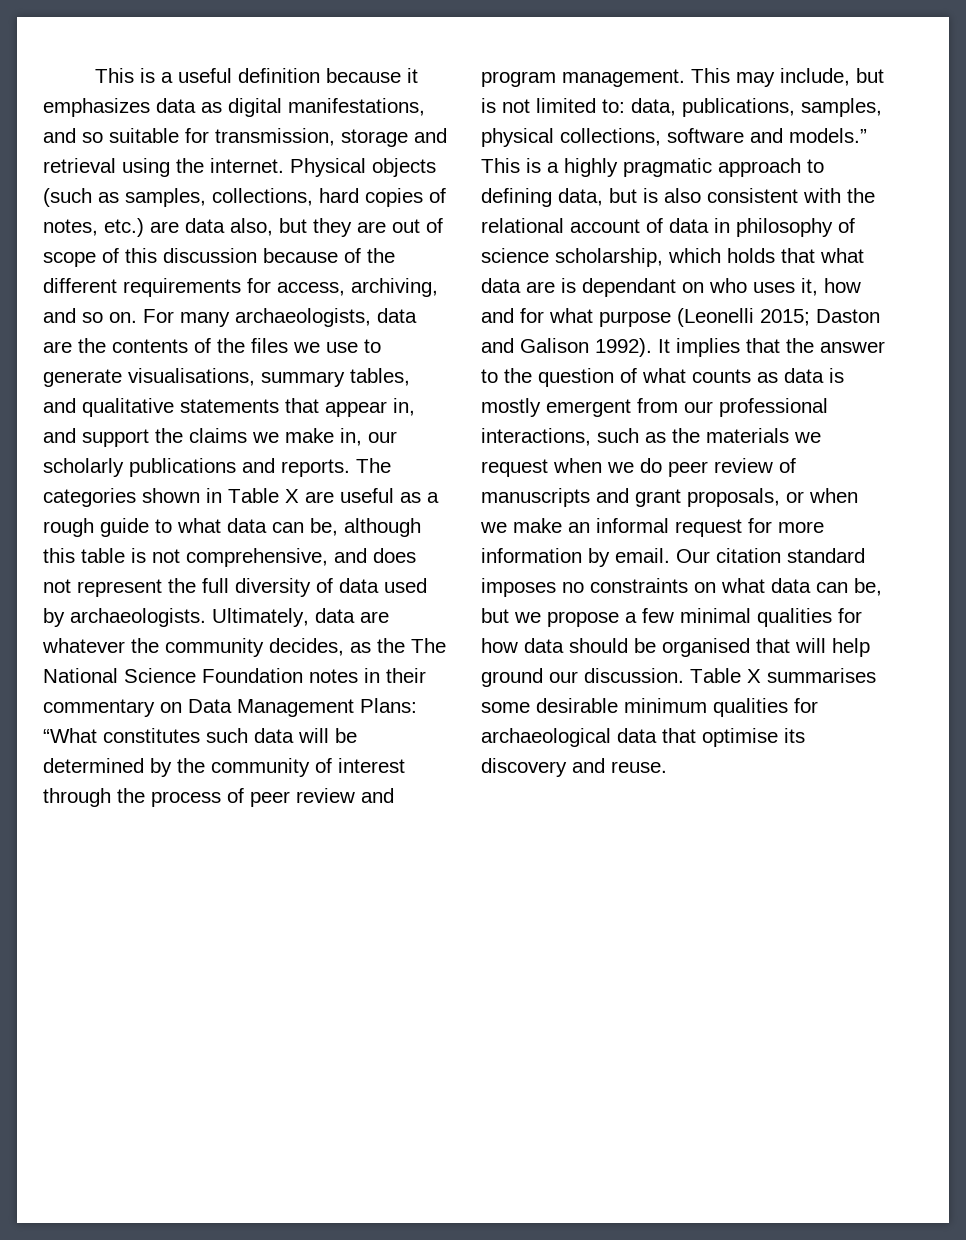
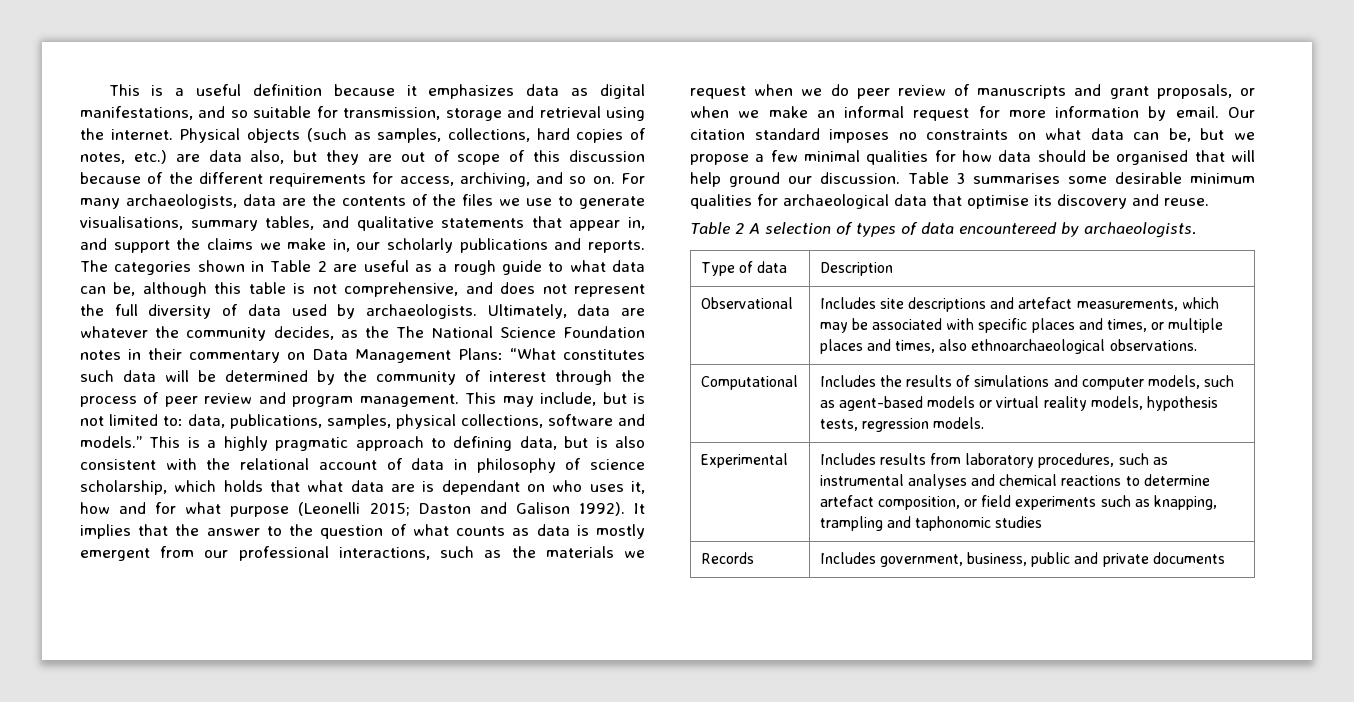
[285,489,299,503] X -> [317,261,327,272] 2
[747,669,761,683] X -> [956,173,966,184] 3
(667, 767) none -> [690,222,1196,238] [700,261,788,276] [819,262,893,276] [700,297,793,309] [819,297,1219,312] [819,318,1224,333] [819,339,1197,354] [700,375,798,390] [819,375,1235,390] [819,396,1219,411] [819,417,985,432] [700,453,788,468] [819,453,1168,468] [819,474,1210,489] [819,495,1218,510] [819,516,1043,531] [700,552,754,564] [819,552,1225,567] // Table 2 A selection of types of data encountereed by archaeologists. // Type of data | Description // Observational | Includes site descriptions and artefact measurements, which may be associated with specific places and times, or multiple places and times, also ethnoarchaeological observations. // Computational | Includes the results of simulations and computer models, such as agent-based models or virtual reality models, hypothesis tests, regression models. // Experimental | Includes results from laboratory procedures, such as instrumental analyses and chemical reactions to determine artefact composition, or field experiments such as knapping, trampling and taphonomic studies // Records | Includes government, business, public and private documents

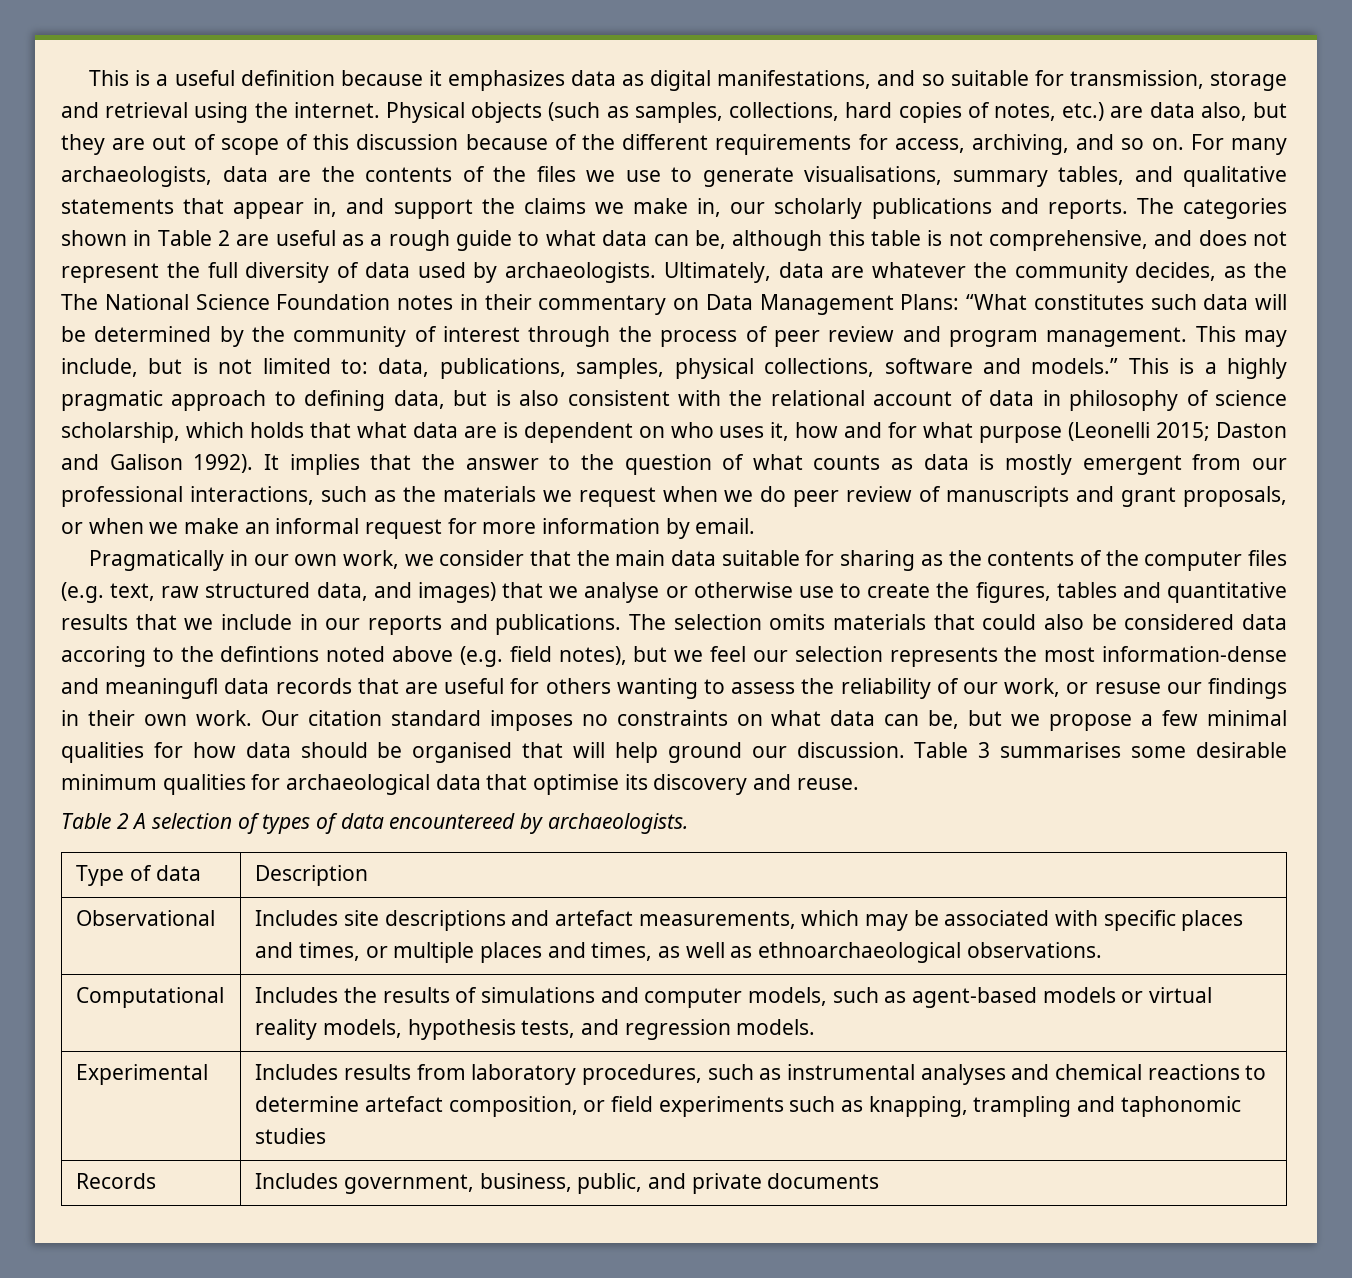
[441,480,520,495] dependant -> [523,422,633,443] dependent
(1219, 112) none -> [89,550,1287,571] [61,582,1287,603] [61,614,1287,635] [61,646,1288,667] [61,678,1288,699] [61,710,252,726] // Pragmatically in our own work, we consider that the main data suitable for sharing as the contents of the computer files (e.g. text, raw structured data, and images) that we analyse or otherwise use to create the figures, tables and quantitative results that we include in our reports and publications. The selection omits materials that could also be considered data accoring to the defintions noted above (e.g. field notes), but we feel our selection represents the most information-dense and meaningufl data records that are useful for others wanting to assess the reliability of our work, or resuse our findings in their own work.
[939,339,968,351] also -> [658,942,753,958] as well as
(858, 425) none -> [581,1019,620,1035] and
[1031,552,1071,567] public -> [577,1173,643,1194] public,

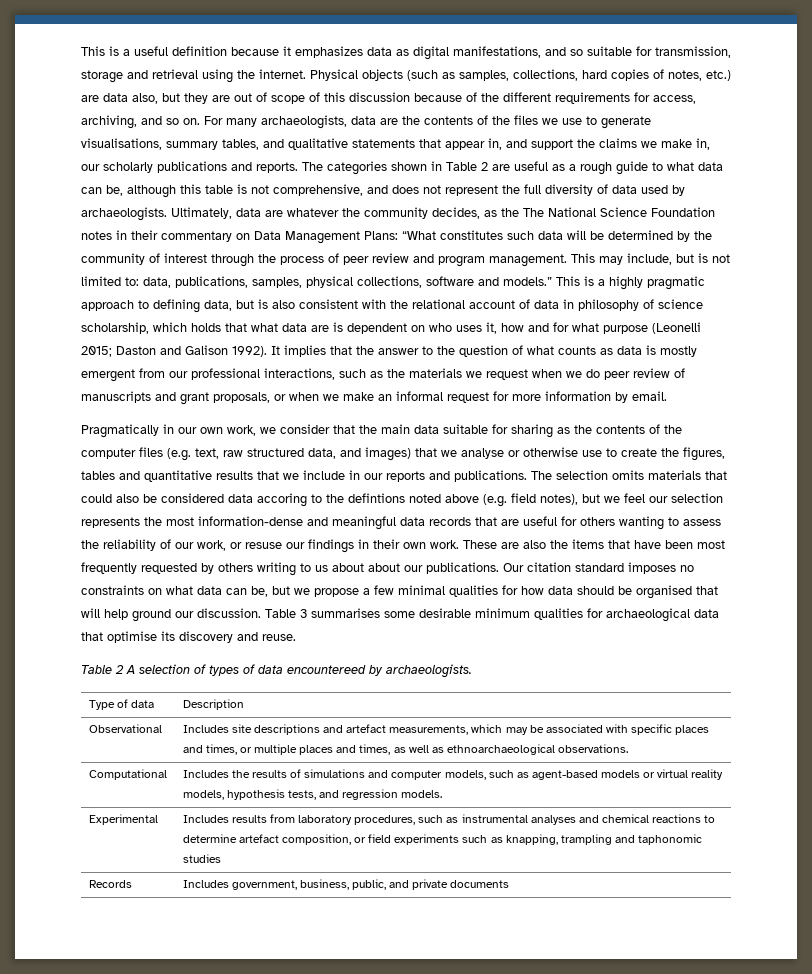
[105,678,219,699] meaningufl -> [332,516,396,530] meaningful
(252, 718) none -> [463,539,725,549] [81,562,499,576] These are also the items that have been most frequently requested by others writing to us about about our publications.

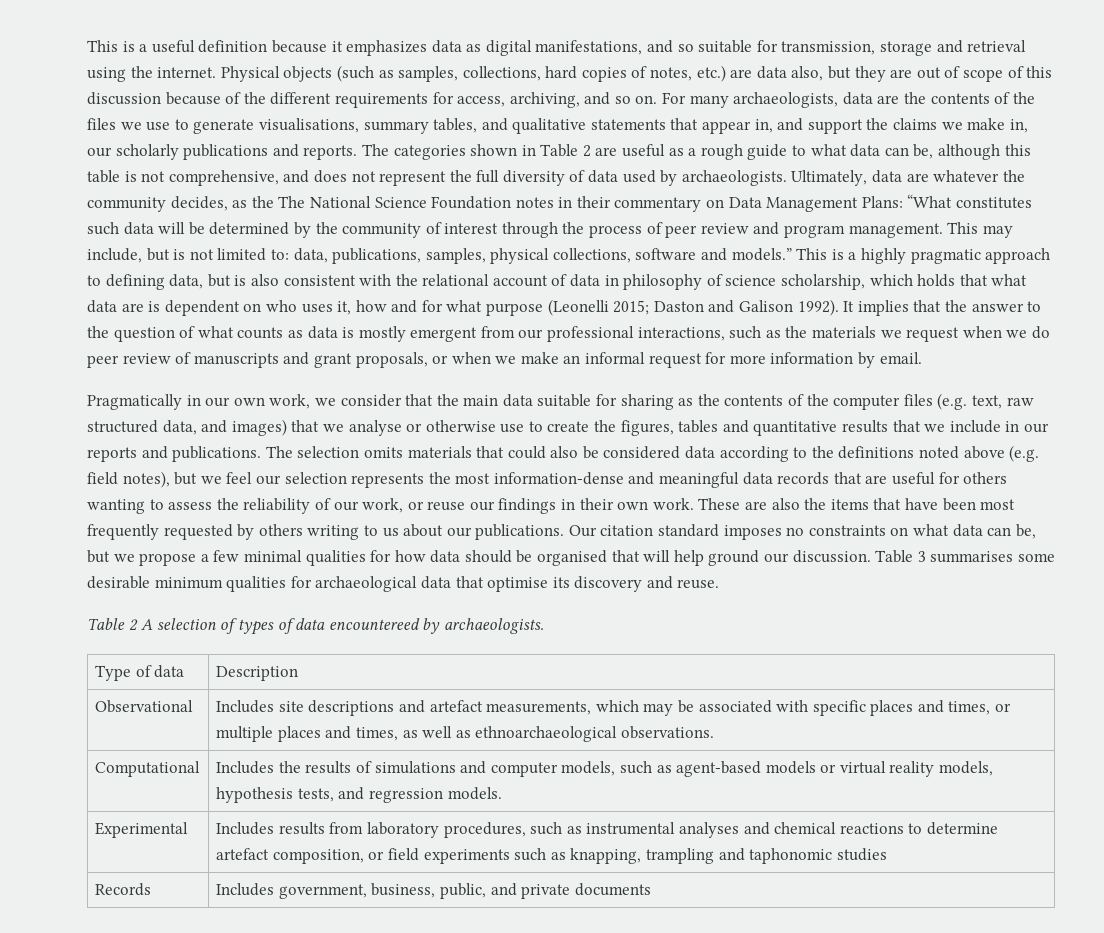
[257,493,405,507] accoring to the defintions -> [719,446,915,462] according to the definitions
[245,542,282,549] resuse -> [427,501,466,511] reuse
[368,563,400,572] about -> (444, 530) none

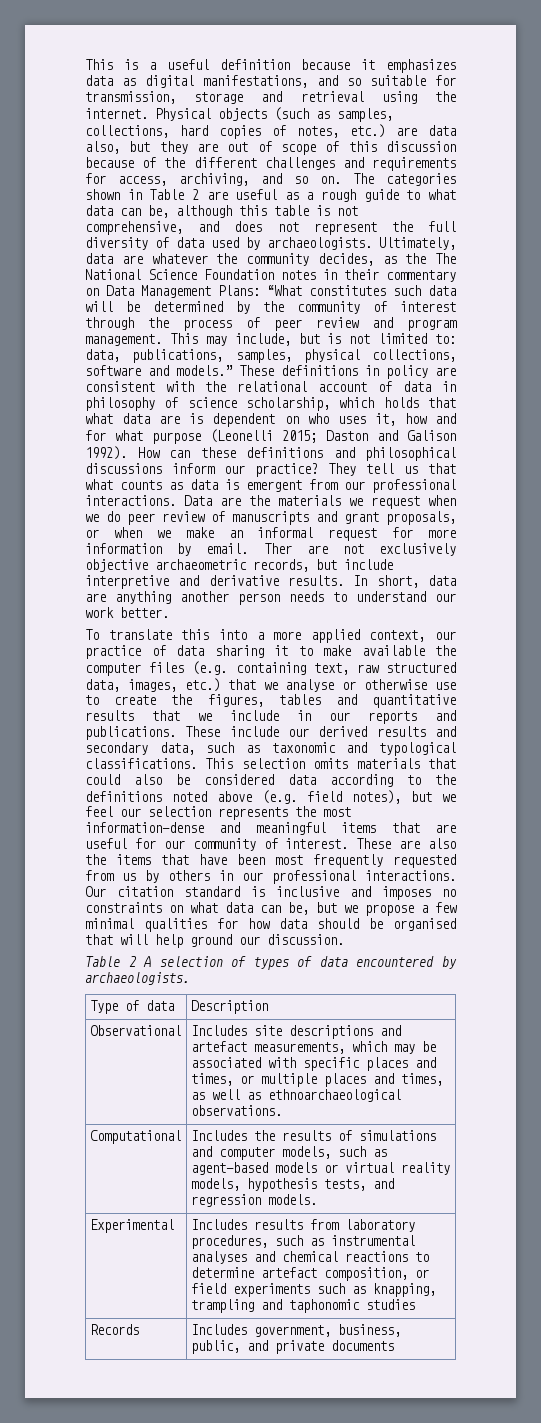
(332, 98) none -> [264,157,364,170] challenges and
[662,92,1035,108] [87,118,1028,134] [87,144,358,160] For many archaeologists, data are the contents of the files we use to generate visualisations, summary tables, and qualitative statements that appear in, and support the claims we make in, our scholarly publications and reports. -> (341, 180) none
[796,248,1051,264] [87,274,279,290] This is a highly pragmatic approach to defining data, but is also -> [239,365,456,379] These definitions in policy are
[843,300,1042,316] [87,326,196,342] It implies that the answer to the question of -> [137,447,456,461] [85,463,456,477] How can these definitions and philosophical discussions inform our practice? They tell us that
[358,326,406,342] mostly -> (239, 484) none
[637,326,781,341] interactions, such as -> [85,495,241,506] interactions. Data are
[87,394,805,410] // Pragmatically in our own work, we consider that the main data suitable for sharing as the contents of -> [263,543,456,556] [85,559,393,572] [85,575,456,589] [85,591,456,605] [85,607,169,618] [85,629,456,643] [85,645,425,659] Ther are not exclusively objective archaeometric records, but include interpretive and derivative results. In short, data are anything another person needs to understand our work better. // To translate this into a more applied context, our practice of data sharing it to make available
(968, 401) none -> [235,662,306,675] containing
[201,419,287,436] and images) -> [127,678,220,692] images, etc.)
[265,446,293,458] The -> [185,726,456,737] [85,742,456,756] [85,758,234,769] These include our derived results and secondary data, such as taxonomic and typological classifications. This
[742,472,830,485] data records -> [341,822,377,833] items
[963,472,1008,484] [87,498,694,514] others wanting to assess the reliability of our work, or reuse our findings in their own work. -> [163,838,349,851] our community of interest.
[237,524,720,540] by others writing to us about our publications. Our citation standard -> [85,870,456,884] [85,886,371,897] from us by others in our professional interactions. Our citation standard is inclusive and
[875,550,1055,563] [87,576,720,592] Table 3 summarises some desirable minimum qualities for archaeological data that optimise its discovery and reuse. -> (344, 939) none
[328,618,420,630] encountereed -> [356,956,435,967] encountered

